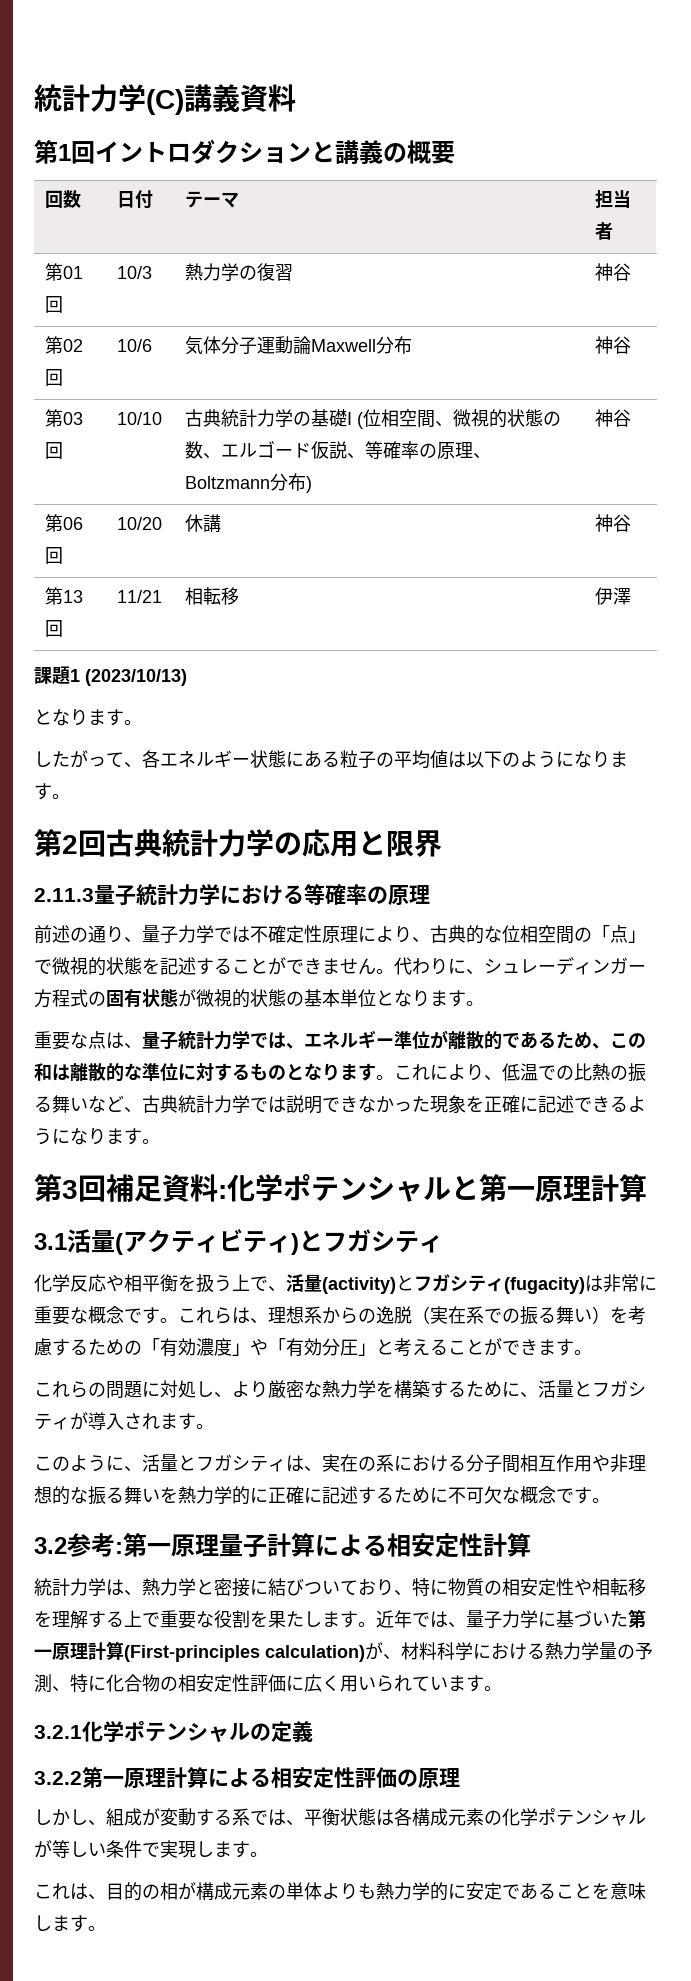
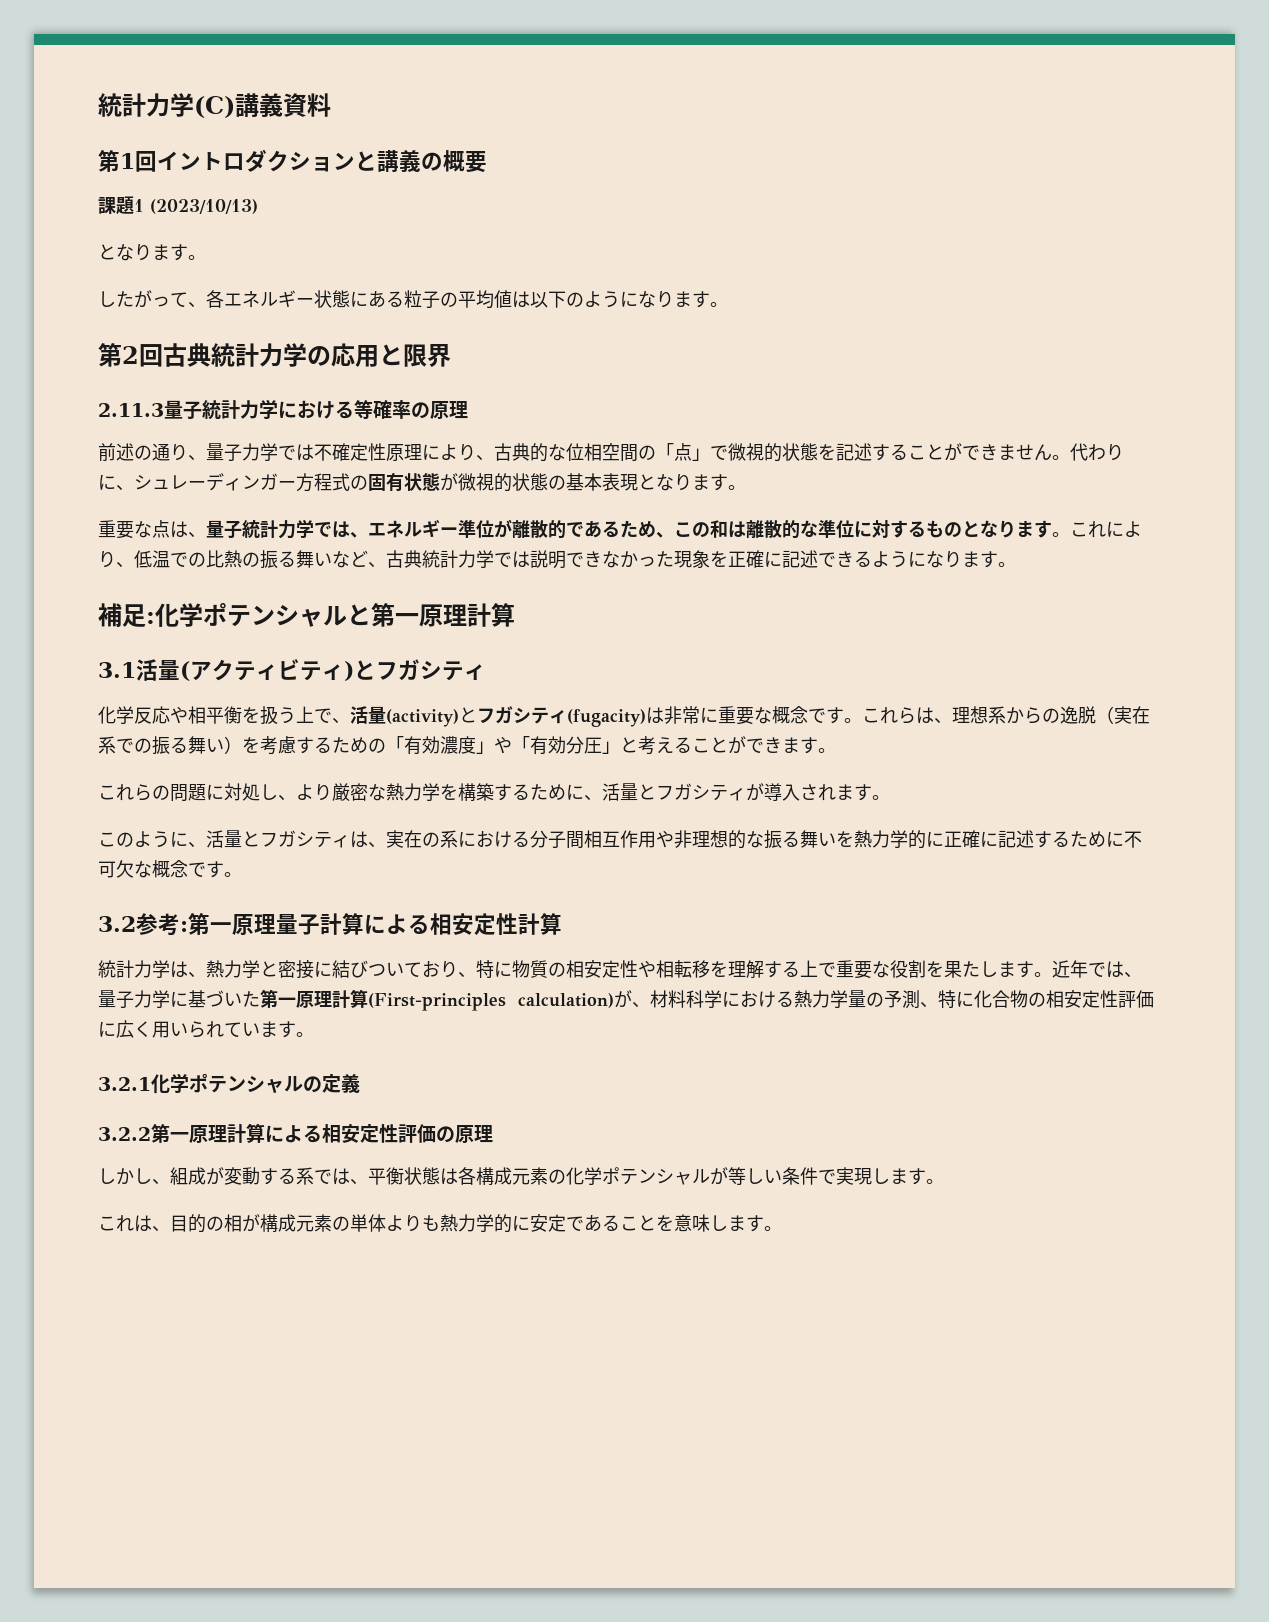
[45,190,82,208] [117,190,154,209] [185,191,240,208] [595,189,632,208] [595,222,614,240] [45,263,84,281] [45,296,64,313] [117,266,153,279] [185,263,294,281] [595,263,632,281] [45,336,84,354] [45,369,64,386] [117,339,153,352] [185,336,413,355] [595,336,632,354] [45,409,84,427] [45,442,64,459] [117,412,163,425] [185,409,562,429] [185,441,492,459] [185,473,313,493] [595,409,632,427] [45,514,84,532] [45,547,64,564] [117,517,163,530] [185,514,222,532] [595,514,632,532] [45,587,84,605] [45,620,64,637] [117,590,163,603] [185,587,240,605] [595,587,632,605] // 回数 | 日付 | テーマ | 担当者 // 第01回 | 10/3 | 熱力学の復習 | 神谷 // 第02回 | 10/6 | 気体分子運動論Maxwell分布 | 神谷 // 第03回 | 10/10 | 古典統計力学の基礎I (位相空間、微視的状態の数、エルゴード仮説、等確率の原理、Boltzmann分布) | 神谷 // 第06回 | 10/20 | 休講 | 神谷 // 第13回 | 11/21 | 相転移 | 伊澤 -> (487, 162) none
[340,989,376,1007] 単位 -> [602,473,638,491] 表現
[34,1174,218,1202] 第3回補足資料 -> [98,603,146,627] 補足

